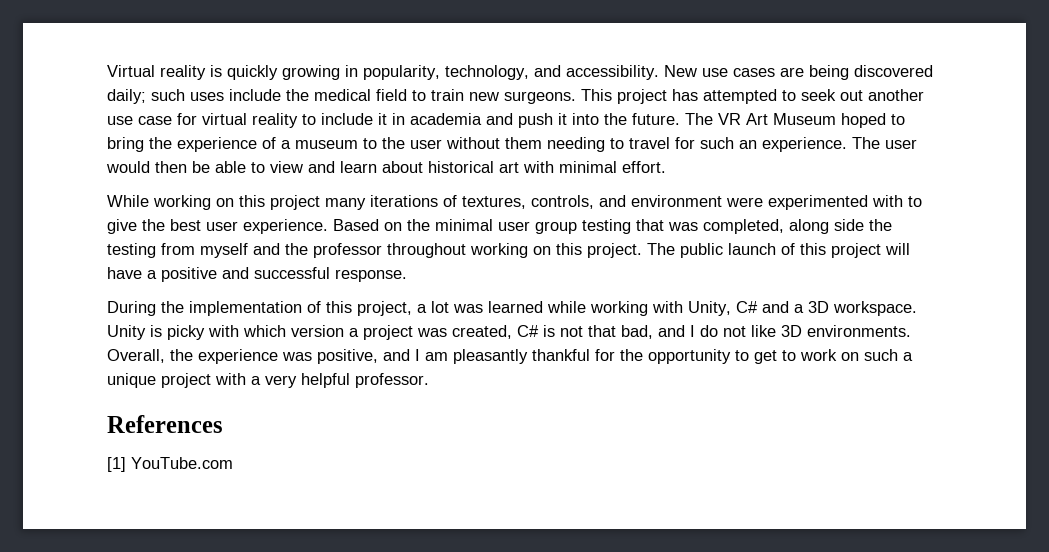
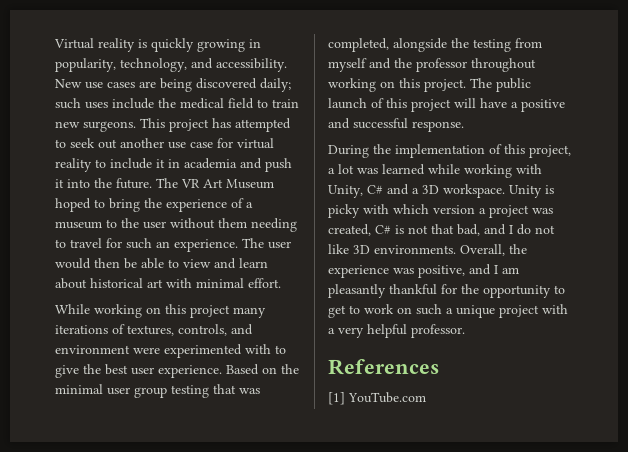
[789,219,864,234] along side -> [393,38,447,52] alongside

